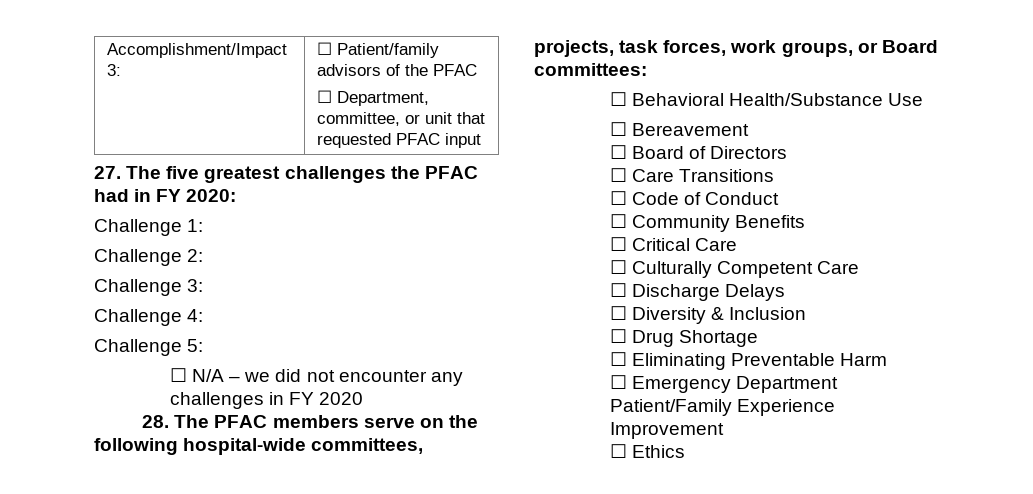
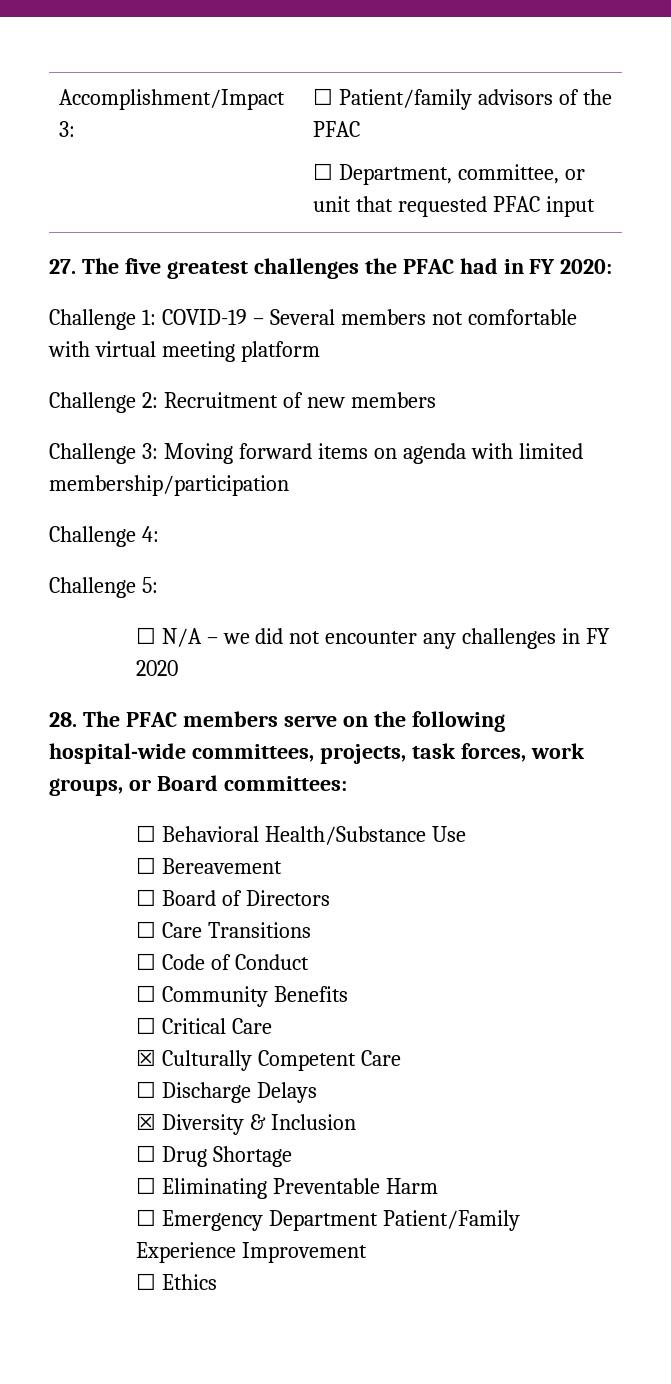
[94,249,204,266] [94,279,204,296] // Challenge 2: // Challenge 3: -> [161,309,577,325] [48,341,320,362] [49,392,436,413] [49,443,583,464] [49,475,289,496] COVID-19 – Several members not comfortable with virtual meeting platform // Challenge 2: Recruitment of new members // Challenge 3: Moving forward items on agenda with limited membership/participation
[609,260,627,274] ☐ -> [135,1049,156,1066] ☒
[609,306,627,320] ☐ -> [135,1113,156,1130] ☒

